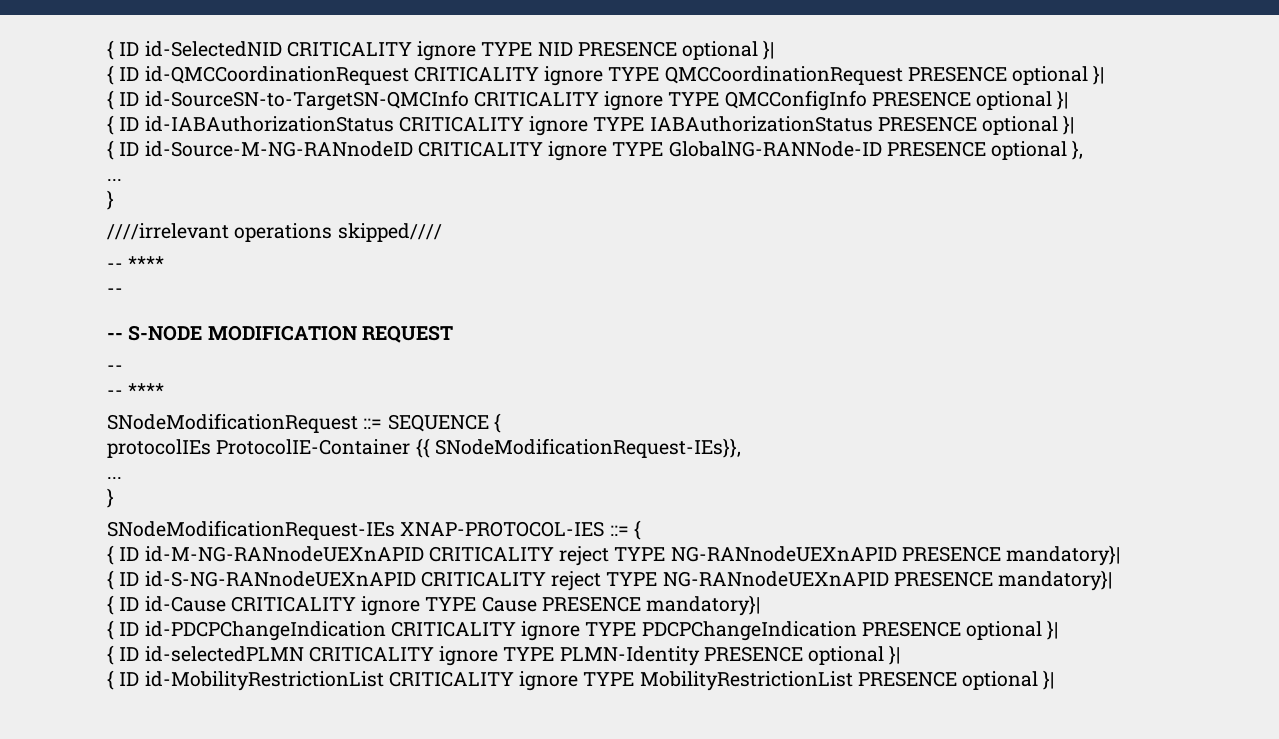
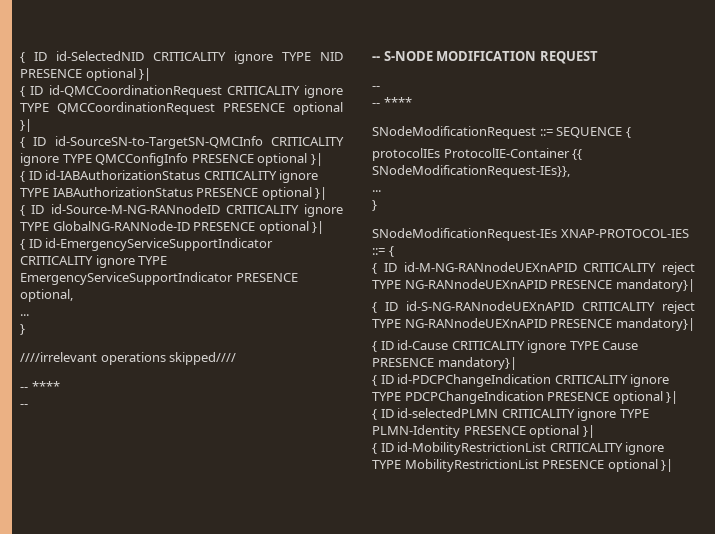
[1072,140,1084,160] }, -> [312,221,325,234] [20,238,274,251] [20,255,168,268] [20,272,298,285] [20,289,73,302] }| // { ID id-EmergencyServiceSupportIndicator CRITICALITY ignore TYPE EmergencyServiceSupportIndicator PRESENCE optional,

